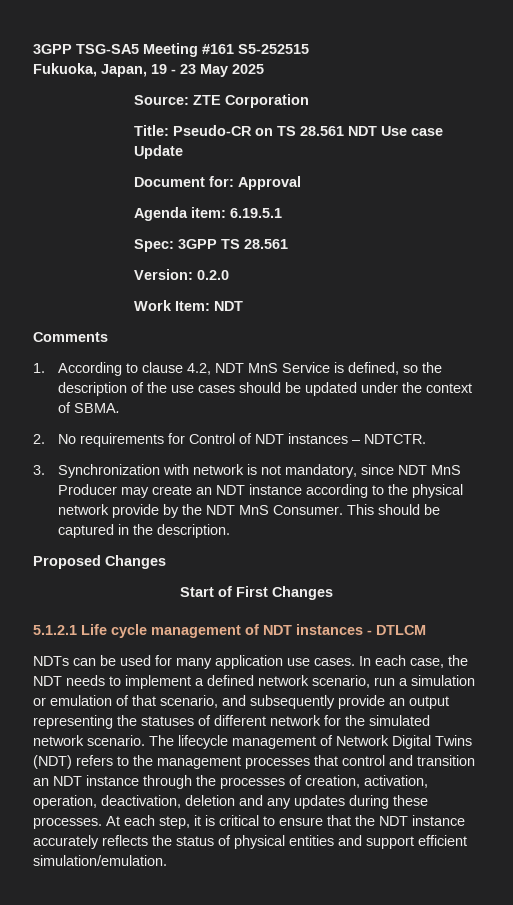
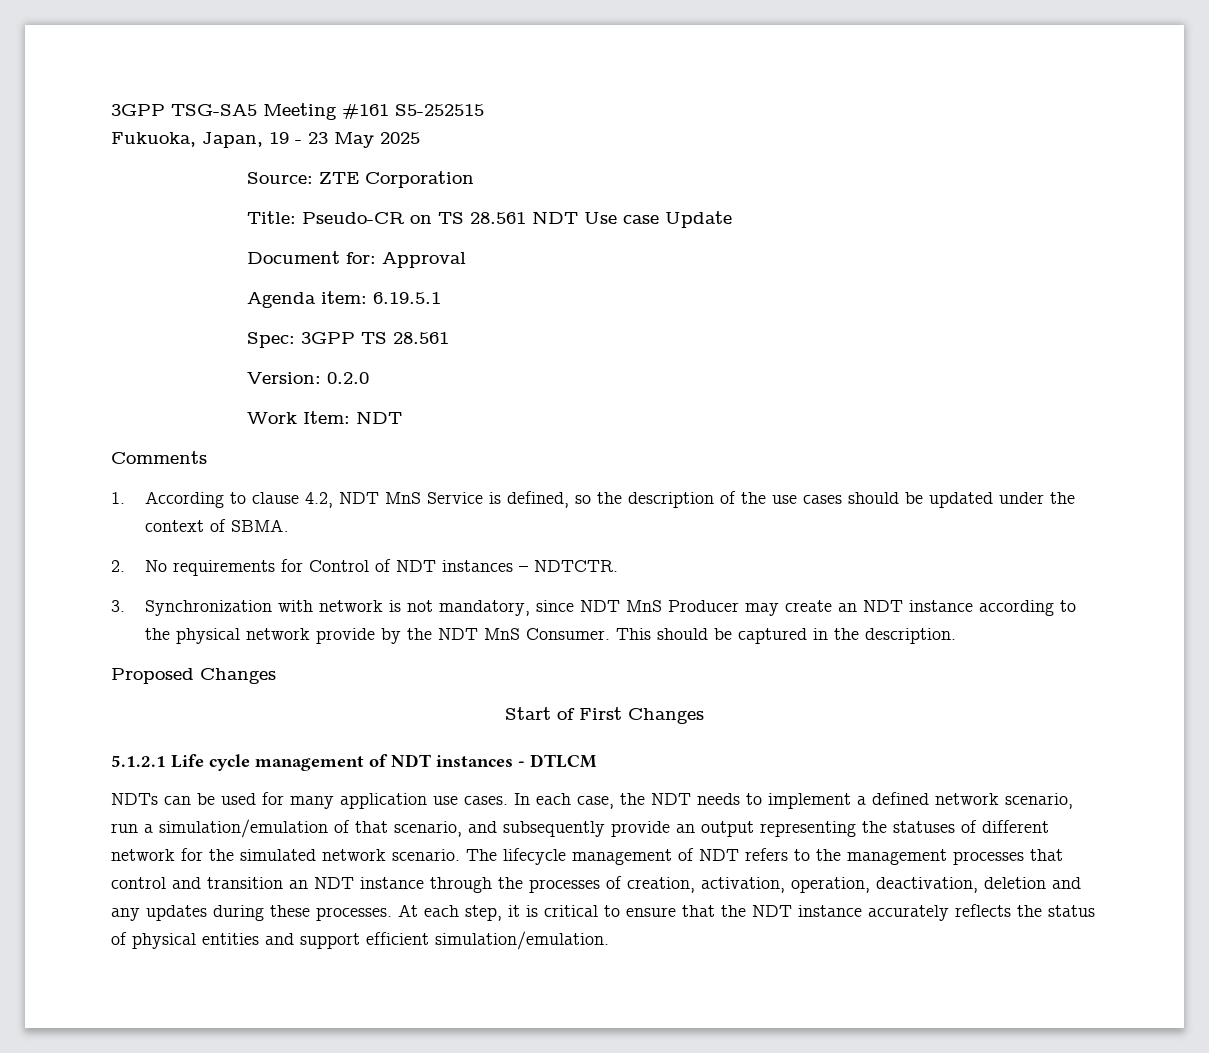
[411,675,475,686] [33,695,112,706] simulation or emulation -> [159,819,328,838] simulation/emulation
[336,735,472,749] [33,755,72,769] Network Digital Twins (NDT) -> [699,849,739,861] NDT

